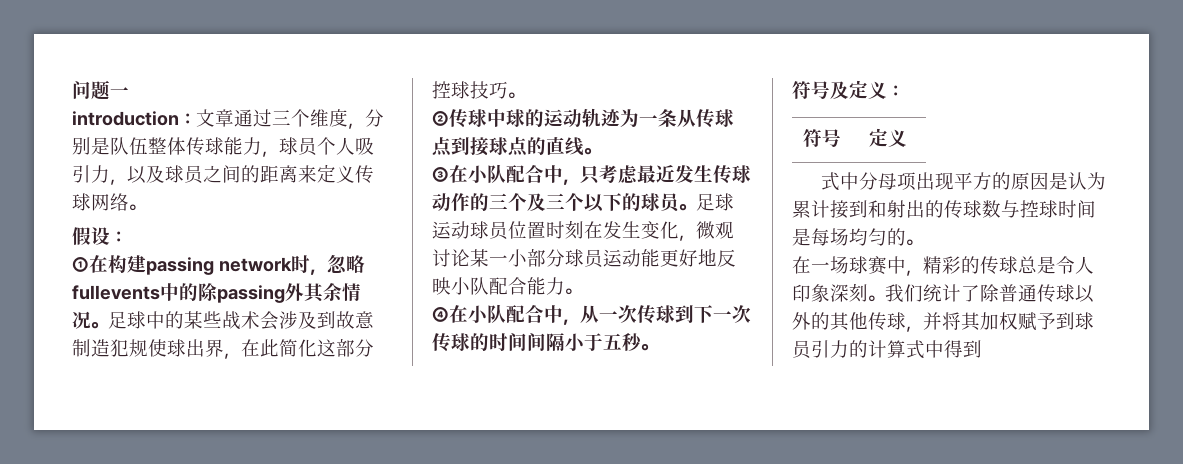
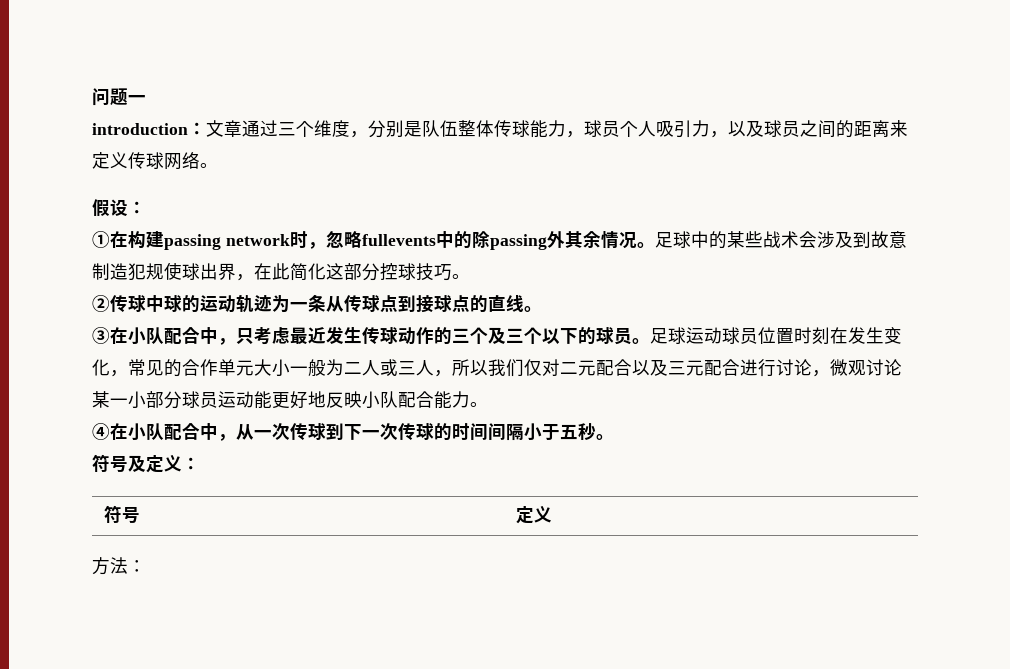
(696, 238) none -> [128,359,830,377] 常见的合作单元大小一般为二人或三人，所以我们仅对二元配合以及三元配合进行讨论，
[821,172,1107,191] [792,200,1096,219] [792,228,923,246] [792,256,1094,276] [792,283,1094,303] [792,312,1094,332] [792,340,982,359] 式中分母项出现平方的原因是认为累计接到和射出的传球数与控球时间是每场均匀的。 // 在一场球赛中，精彩的传球总是令人印象深刻。我们统计了除普通传球以外的其他传球，并将其加权赋予到球员引力的计算式中得到 -> [92,557,146,575] 方法：

